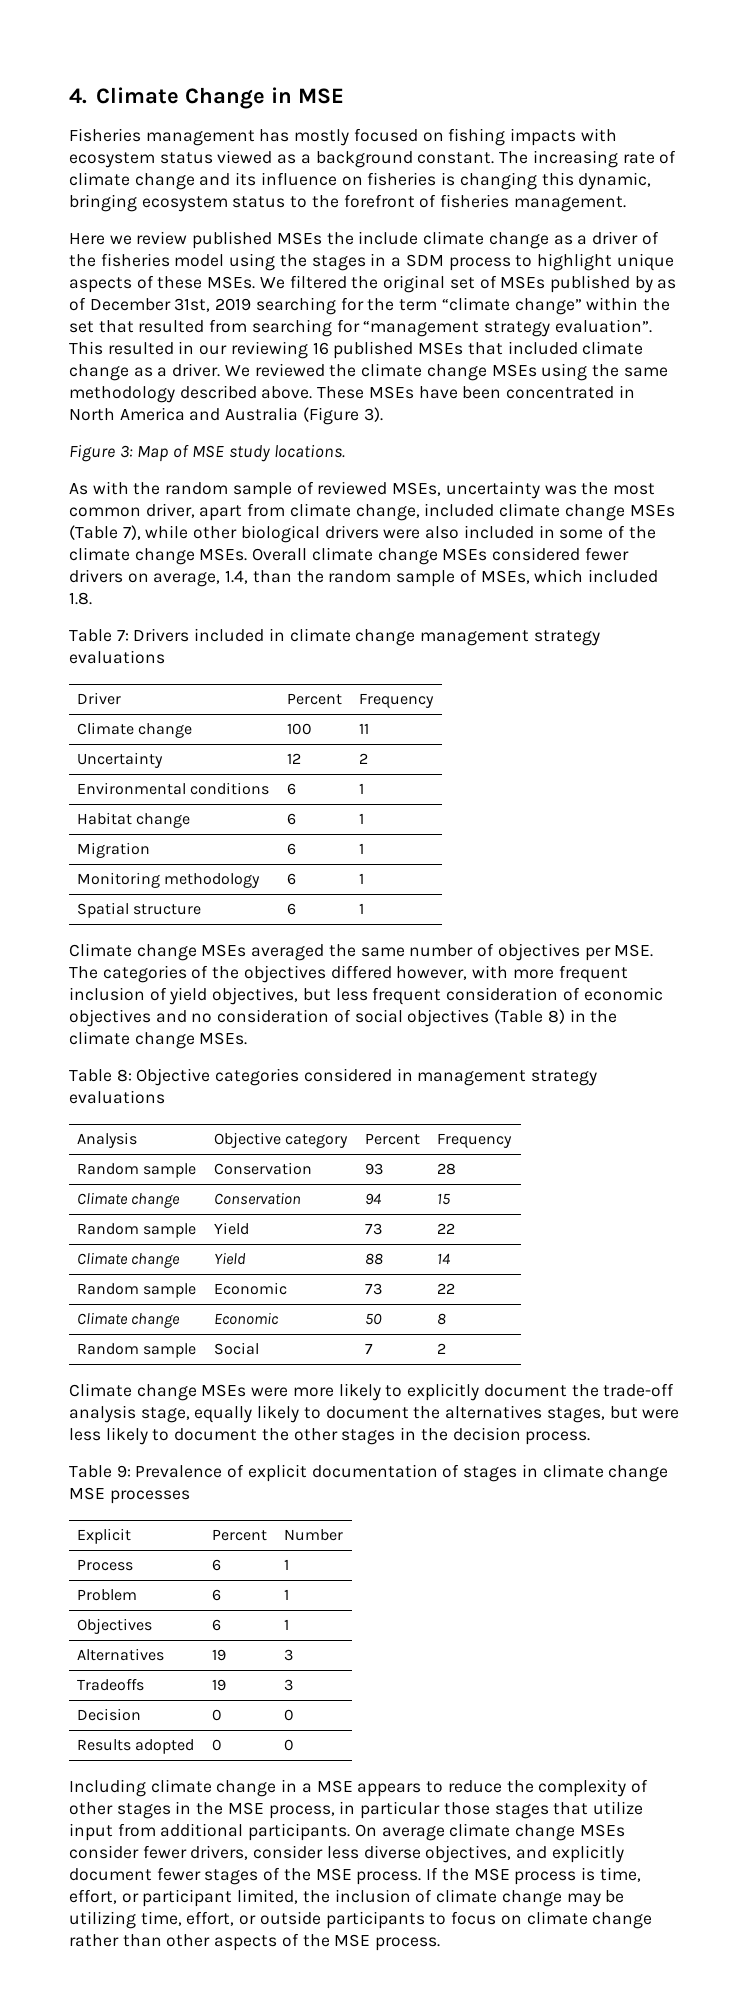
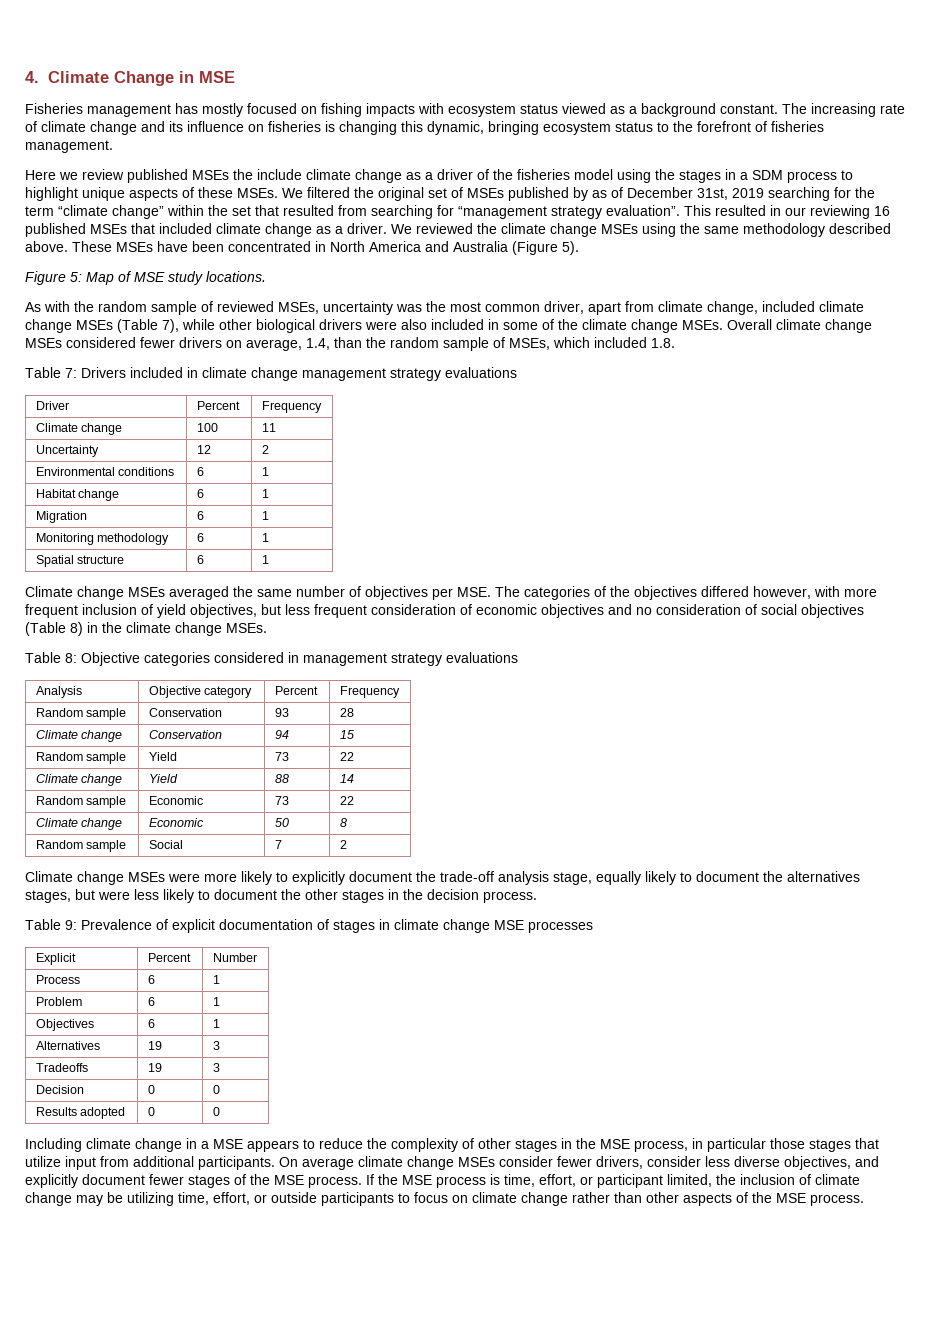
[363,407,383,422] 3). -> [562,241,579,255] 5).
[119,445,133,458] 3: -> [70,272,82,282] 5:

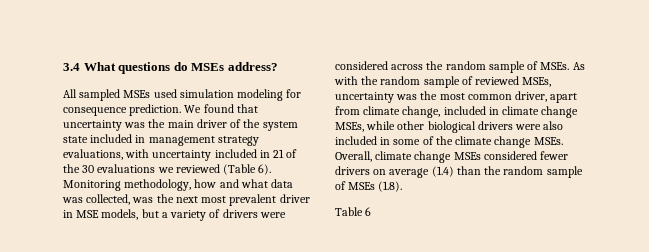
[25,71,235,86] [25,103,905,117] [25,121,824,135] [25,140,113,153] [25,169,853,183] [25,187,875,201] [25,205,890,219] [25,223,891,237] [25,241,579,255] [25,271,266,285] 4. Climate Change in MSE // Fisheries management has mostly focused on fishing impacts with ecosystem status viewed as a background constant. The increasing rate of climate change and its influence on fisheries is changing this dynamic, bringing ecosystem status to the forefront of fisheries management. // Here we review published MSEs the include climate change as a driver of the fisheries model using the stages in a SDM process to highlight unique aspects of these MSEs. We filtered the original set of MSEs published by as of December 31st, 2019 searching for the term “climate change” within the set that resulted from searching for “management strategy evaluation”. This resulted in our reviewing 16 published MSEs that included climate change as a driver. We reviewed the climate change MSEs using the same methodology described above. These MSEs have been concentrated in North America and Australia (Figure 5). // Figure 5: Map of MSE study locations. // -> [63,62,278,74] [63,89,302,101] [63,104,258,116] [63,119,298,131] [63,134,259,146] [63,149,298,161] [63,164,272,175] [63,179,294,191] [62,194,310,206] [63,209,286,221] [335,61,570,73] 3.4 What questions do MSEs address? // All sampled MSEs used simulation modeling for consequence prediction. We found that uncertainty was the main driver of the system state included in management strategy evaluations, with uncertainty included in 21 of the 30 evaluations we reviewed (Table 6). Monitoring methodology, how and what data was collected, was the next most prevalent driver in MSE models, but a variety of drivers were considered across the random sample of MSEs.
[819,301,864,312] [25,319,179,333] climate change MSEs (Table 7), -> [488,106,579,118] [335,122,364,132] in climate change MSEs,
[727,319,772,330] Overall -> [335,151,372,162] Overall,
[246,338,330,351] average, 1.4, -> [389,166,454,178] average (1.4)
[509,337,675,350] [25,367,517,381] [35,401,69,410] [196,401,240,410] [261,401,322,413] [35,423,123,435] [196,423,218,432] [261,423,276,432] [35,445,99,457] [196,445,211,454] [261,445,269,454] [35,467,175,476] [196,467,204,476] [261,467,269,476] [35,489,120,501] [196,489,204,498] [261,489,269,498] [35,511,87,523] [196,511,204,520] [261,511,269,520] [35,533,170,545] [196,533,204,542] [261,533,269,542] [35,555,125,567] [196,555,204,564] [261,555,269,564] [25,586,877,600] [25,604,864,618] [25,622,267,636] [25,652,518,666] [35,686,82,698] [148,686,253,698] [274,686,318,695] [339,686,400,698] [35,708,127,720] [148,708,222,717] [274,708,289,717] [339,708,354,717] [35,730,123,742] [148,730,222,739] [274,730,289,739] [339,730,354,739] [35,752,127,764] [148,752,177,761] [274,752,289,761] [339,752,354,761] [35,774,123,786] [148,774,178,783] [274,774,289,783] [339,774,354,783] [35,796,127,808] [148,796,203,805] [274,796,289,805] [339,796,354,805] [35,818,123,830] [148,818,204,827] [274,818,289,827] [339,818,347,827] [35,840,127,852] [148,840,183,849] [274,840,282,849] [339,840,347,849] [25,871,860,885] [25,889,537,903] [25,919,593,933] [35,953,76,965] [147,953,191,962] [212,953,257,962] [35,975,80,984] [147,975,155,984] [212,975,220,984] [35,997,82,1006] [147,997,155,1006] [212,997,220,1006] [35,1019,94,1031] [147,1019,155,1028] [212,1019,220,1028] [35,1041,100,1050] [147,1041,162,1050] [212,1041,220,1050] [35,1063,88,1072] [147,1063,162,1072] [212,1063,220,1072] [35,1085,84,1094] [147,1085,155,1094] [212,1085,220,1094] [35,1107,126,1119] [147,1107,155,1116] [212,1107,220,1116] [25,1138,879,1152] [25,1156,879,1170] [25,1174,860,1188] [25,1192,864,1206] MSEs, which included 1.8. // Table 7: Drivers included in climate change management strategy evaluations // Driver | Percent | Frequency // Climate change | 100 | 11 // Uncertainty | 12 | 2 // Environmental conditions | 6 | 1 // Habitat change | 6 | 1 // Migration | 6 | 1 // Monitoring methodology | 6 | 1 // Spatial structure | 6 | 1 // Climate change MSEs averaged the same number of objectives per MSE. The categories of the objectives differed however, with more frequent inclusion of yield objectives, but less frequent consideration of economic objectives and no consideration of social objectives (Table 8) in the climate change MSEs. // Table 8: Objective categories considered in management strategy evaluations // Analysis | Objective category | Percent | Frequency // Random sample | Conservation | 93 | 28 // Climate change | Conservation | 94 | 15 // Random sample | Yield | 73 | 22 // Climate change | Yield | 88 | 14 // Random sample | Economic | 73 | 22 // Climate change | Economic | 50 | 8 // Random sample | Social | 7 | 2 // Climate change MSEs were more likely to explicitly document the trade-off analysis stage, equally likely to document the alternatives stages, but were less likely to document the other stages in the decision process. // Table 9: Prevalence of explicit documentation of stages in climate change MSE processes // Explicit | Percent | Number // Process | 6 | 1 // Problem | 6 | 1 // Objectives | 6 | 1 // Alternatives | 19 | 3 // Tradeoffs | 19 | 3 // Decision | 0 | 0 // Results adopted | 0 | 0 // Including climate change in a MSE appears to reduce the complexity of other stages in the MSE process, in particular those stages that utilize input from additional participants. On average climate change MSEs consider fewer drivers, consider less diverse objectives, and explicitly document fewer stages of the MSE process. If the MSE process is time, effort, or participant limited, the inclusion of climate change may be utilizing time, effort, or outside participants to focus on climate change rather than other aspects of the MSE process. -> [348,181,403,192] [335,207,372,216] MSEs (1.8). // Table 6

